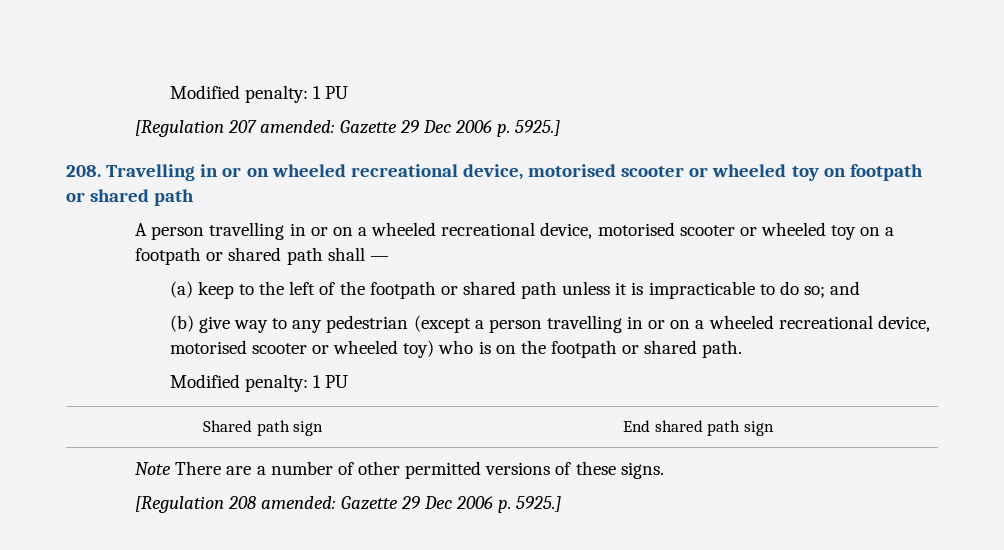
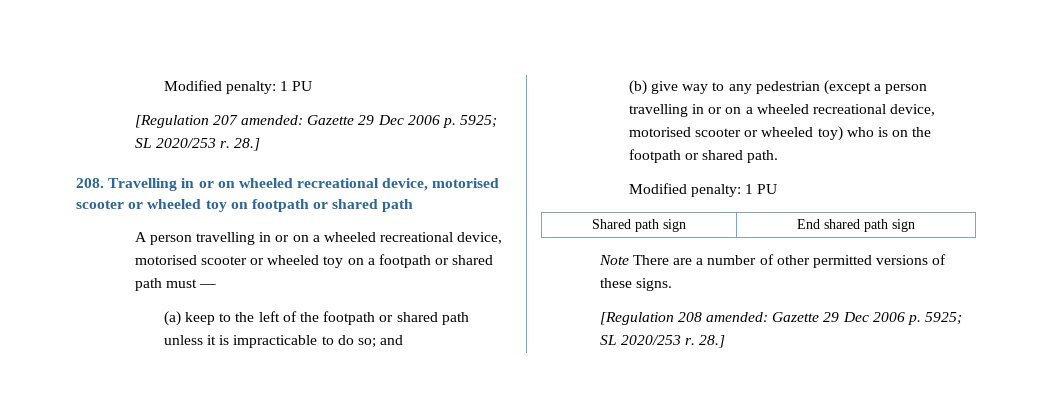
[515,120,561,136] 5925.] -> [460,115,498,128] [134,138,261,151] 5925; SL 2020/253 r. 28.]
[327,247,365,261] shall -> [165,279,197,288] must
[516,496,562,512] 5925.] -> [925,312,963,325] [599,335,726,348] 5925; SL 2020/253 r. 28.]

